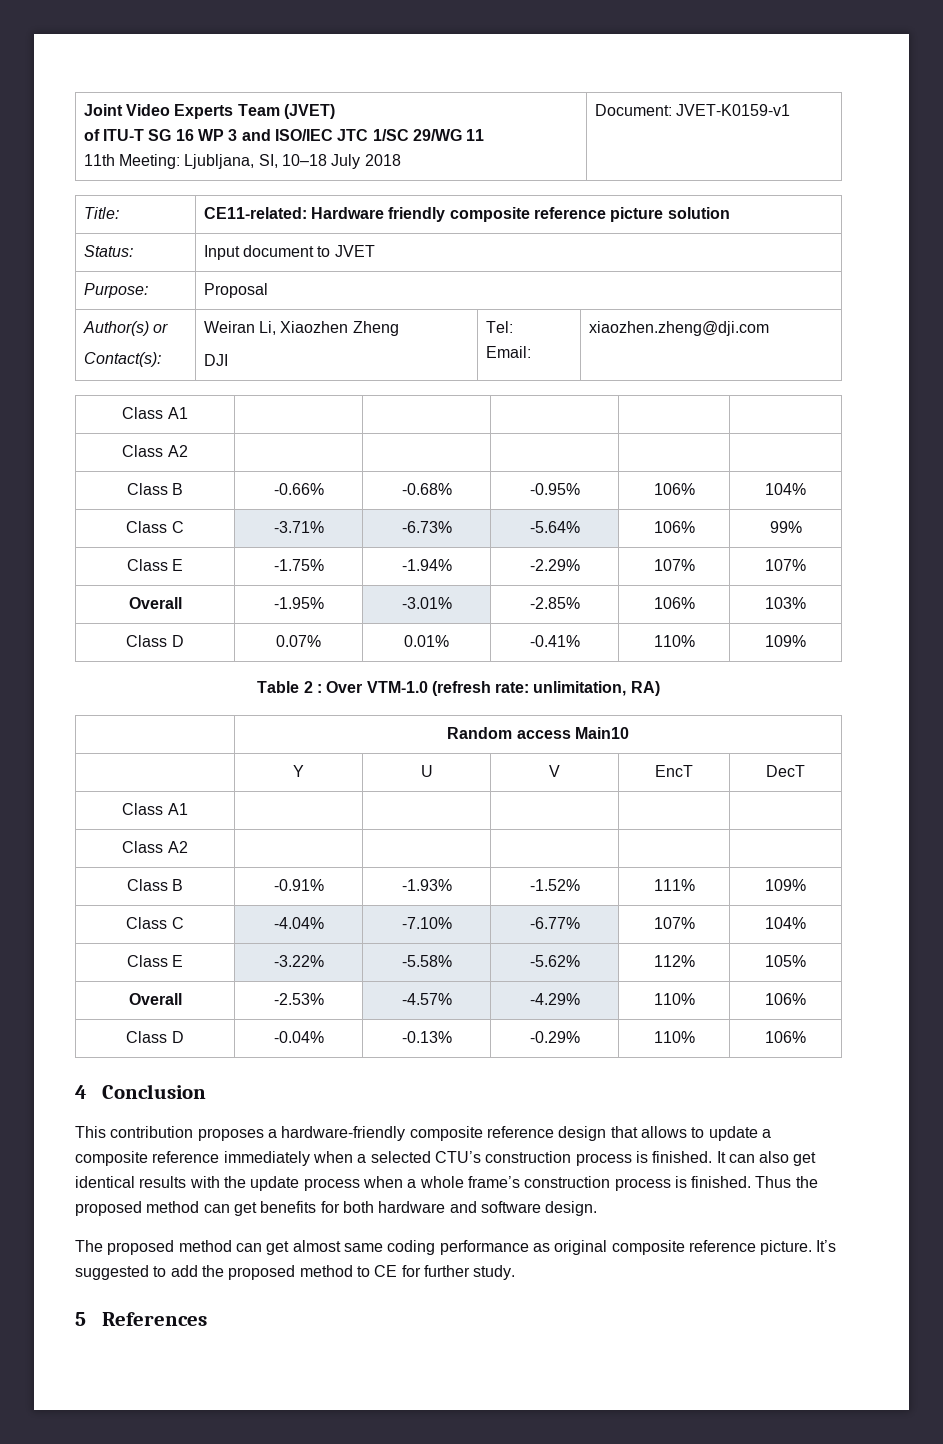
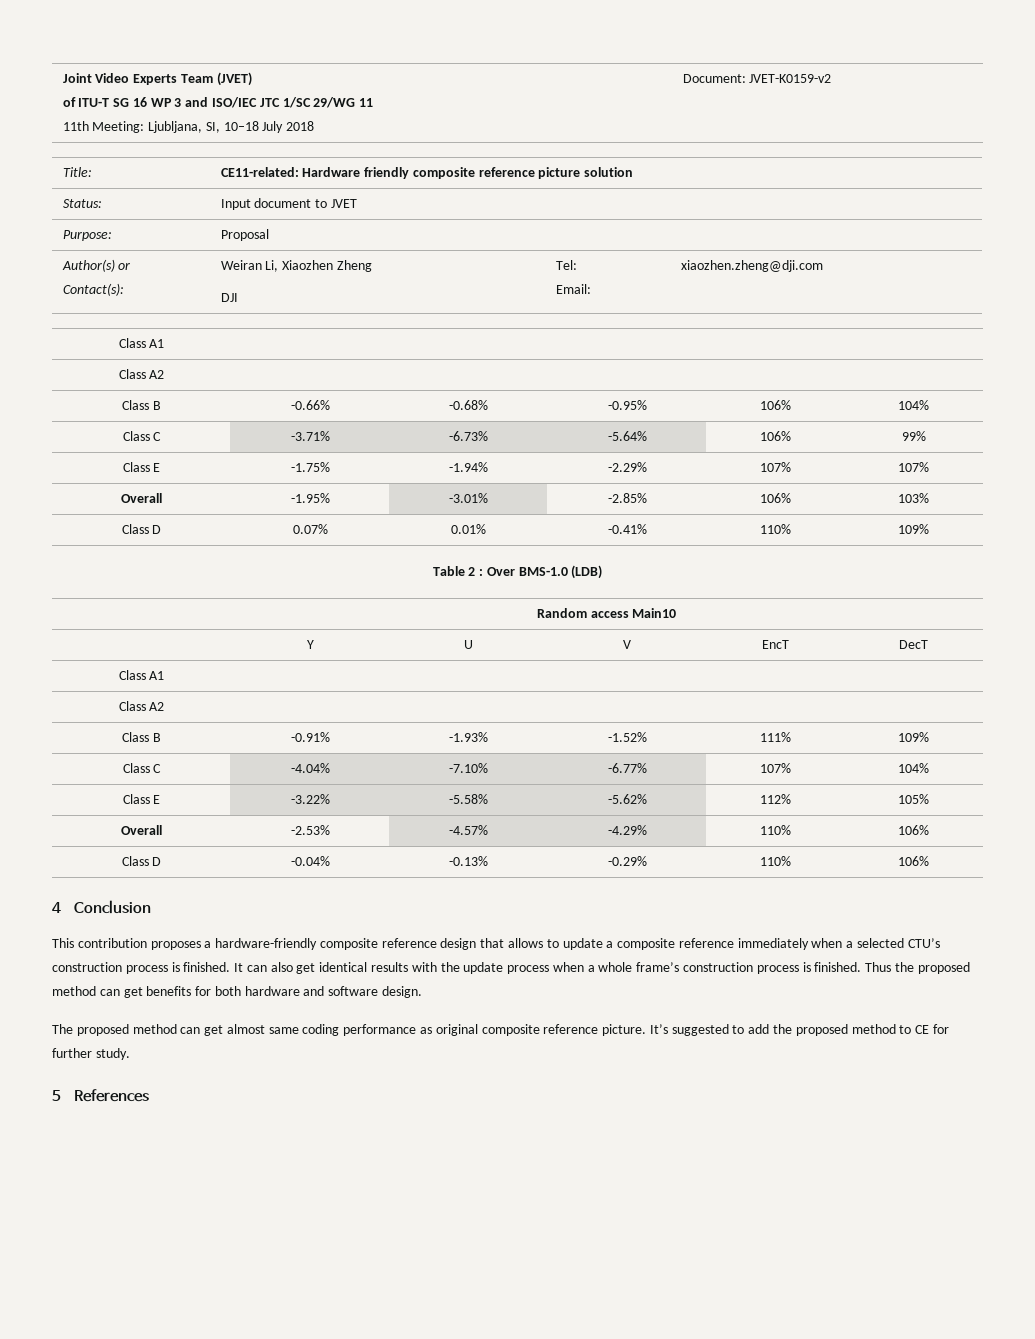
[676,104,791,116] JVET-K0159-v1 -> [749,74,832,83] JVET-K0159-v2
[366,681,660,696] VTM-1.0 (refresh rate: unlimitation, RA) -> [518,565,603,579] BMS-1.0 (LDB)

